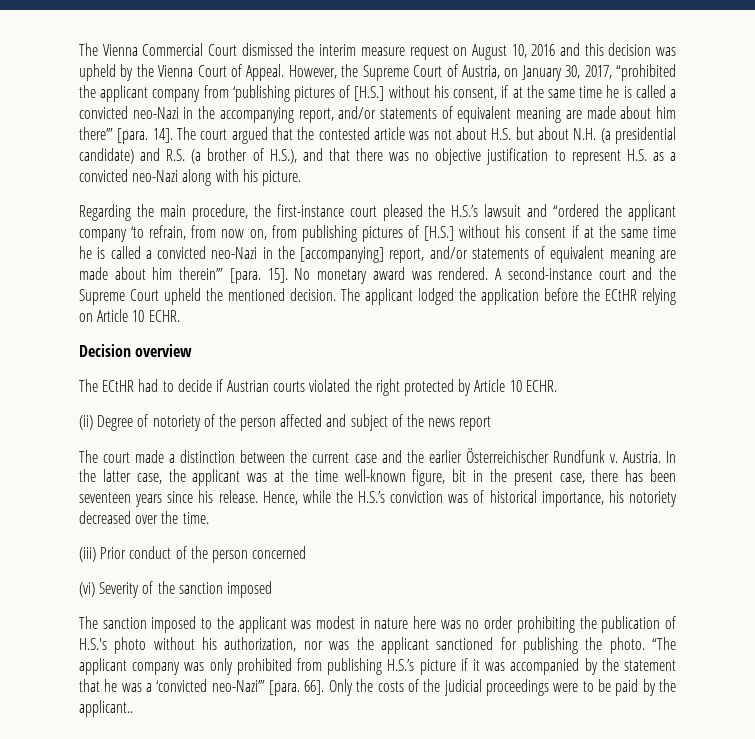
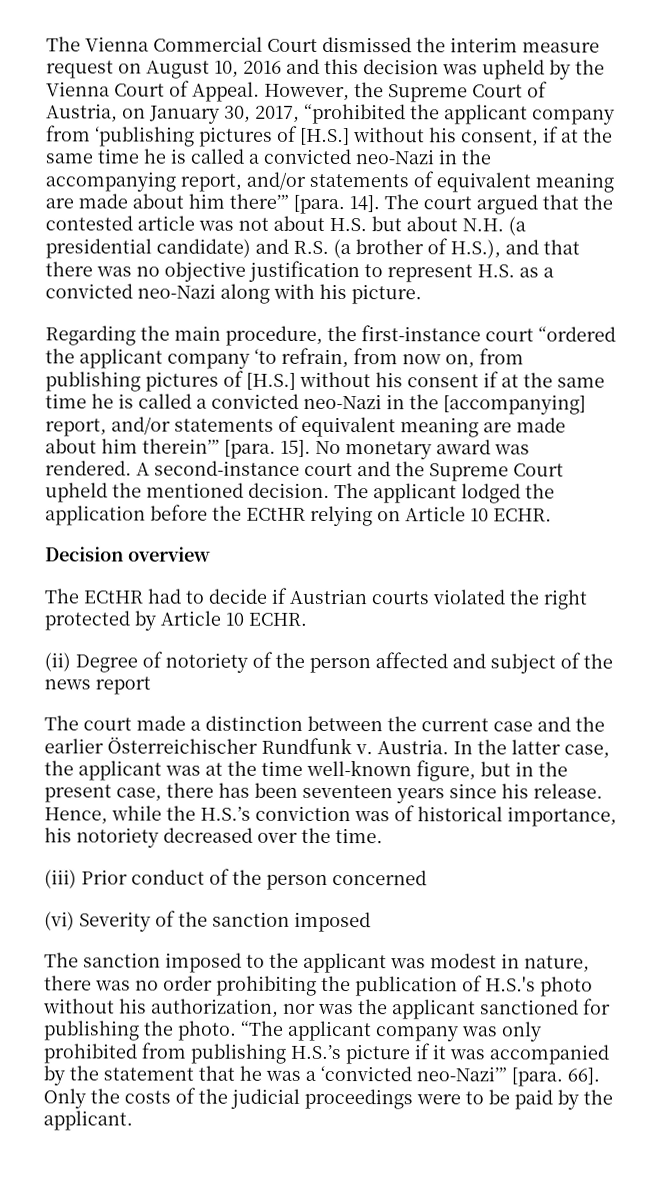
[382,204,548,221] pleased the H.S.’s lawsuit and -> (534, 335) none
[452,469,467,482] bit -> [480,761,511,777] but
[374,616,437,629] nature here -> [524,955,590,973] [44,975,92,991] nature, there
[79,700,133,717] applicant.. -> [43,1110,133,1131] applicant.

